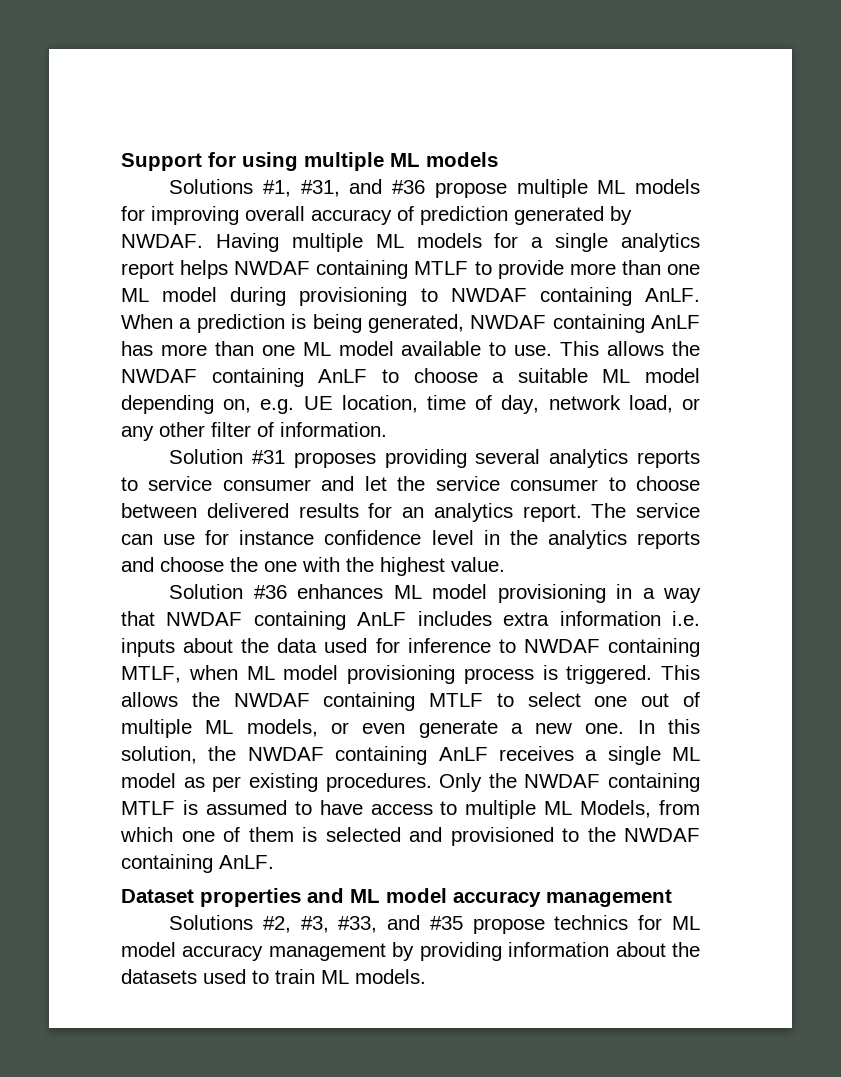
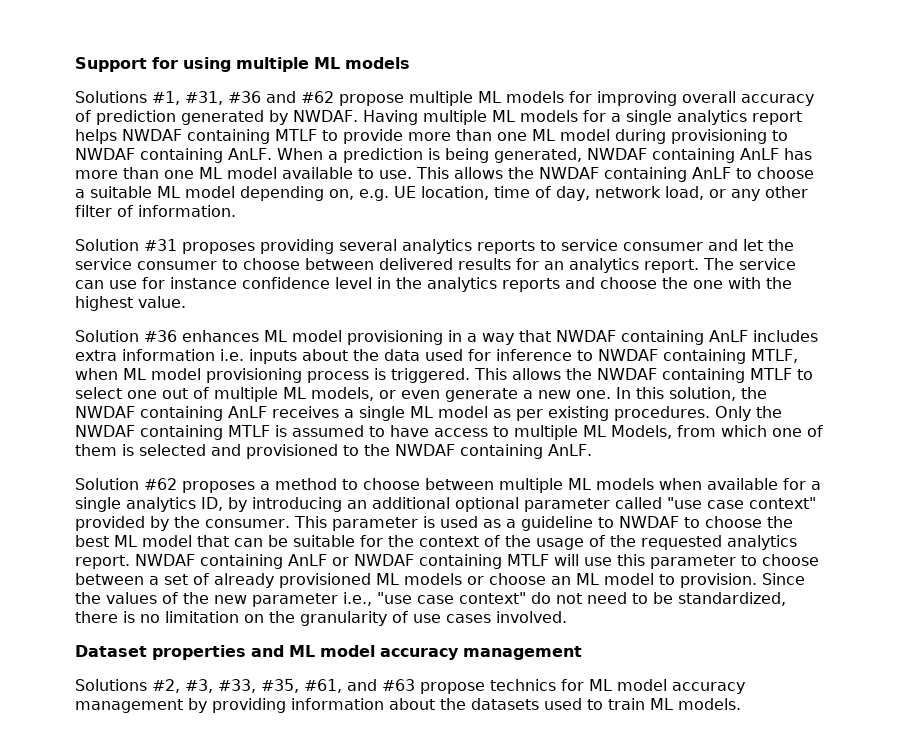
[349,179,426,194] and #36 -> [228,91,334,103] #36 and #62
(274, 862) none -> [75,478,821,493] [75,497,816,512] [75,516,793,531] [75,535,797,550] [75,554,819,569] [75,573,805,588] [75,592,786,607] [75,611,567,626] // Solution #62 proposes a method to choose between multiple ML models when available for a single analytics ID, by introducing an additional optional parameter called "use case context" provided by the consumer. This parameter is used as a guideline to NWDAF to choose the best ML model that can be suitable for the context of the usage of the requested analytics report. NWDAF containing AnLF or NWDAF containing MTLF will use this parameter to choose between a set of already provisioned ML models or choose an ML model to provision. Since the values of the new parameter i.e., "use case context" do not need to be standardized, there is no limitation on the granularity of use cases involved.
[387,915,463,930] and #35 -> [261,679,415,693] #35, #61, and #63

